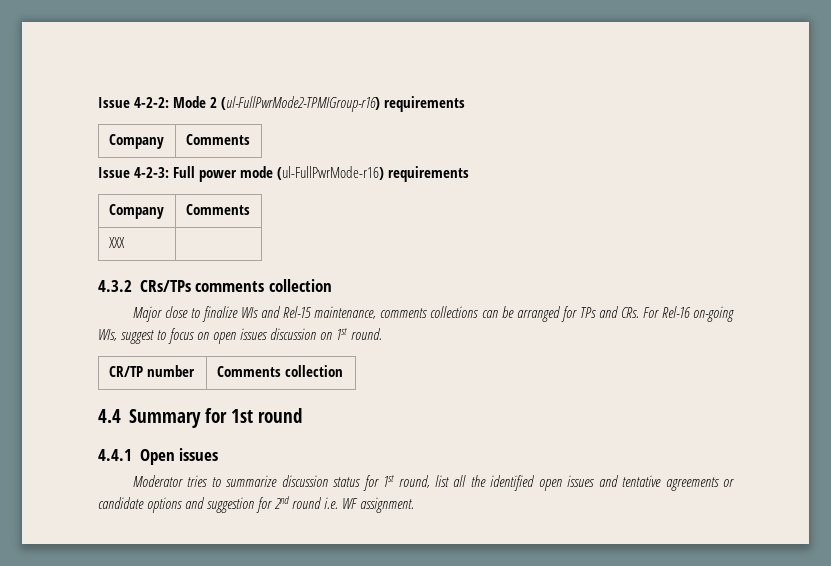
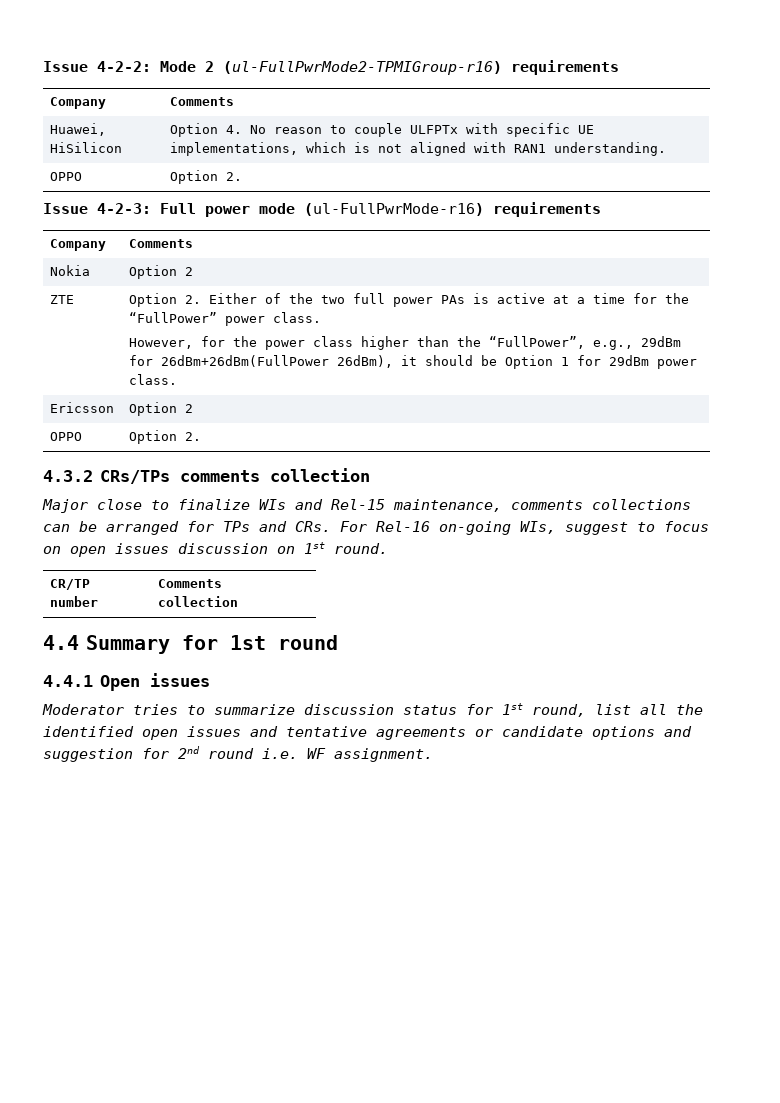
(250, 139) none -> [50,123,107,136] [50,142,123,153] [170,123,595,137] [170,142,667,156] [50,172,83,181] [170,170,243,184] // Huawei, HiSilicon | Option 4. No reason to couple ULFPTx with specific UE implementations, which is not aligned with RAN1 understanding. // OPPO | Option 2.
[108,237,125,248] XXX | -> [50,265,91,276] [129,265,194,279] [50,295,75,304] [129,293,690,307] [129,312,322,326] [129,336,682,350] [129,355,698,369] [129,374,178,385] [50,402,115,413] [129,402,194,416] [50,432,83,441] [129,430,202,444] Nokia | Option 2 // ZTE | Option 2. Either of the two full power PAs is active at a time for the “FullPower” power class. // However, for the power class higher than the “FullPower”, e.g., 29dBm for 26dBm+26dBm(FullPower 26dBm), it should be Option 1 for 29dBm power class. // Ericsson | Option 2 // OPPO | Option 2.

